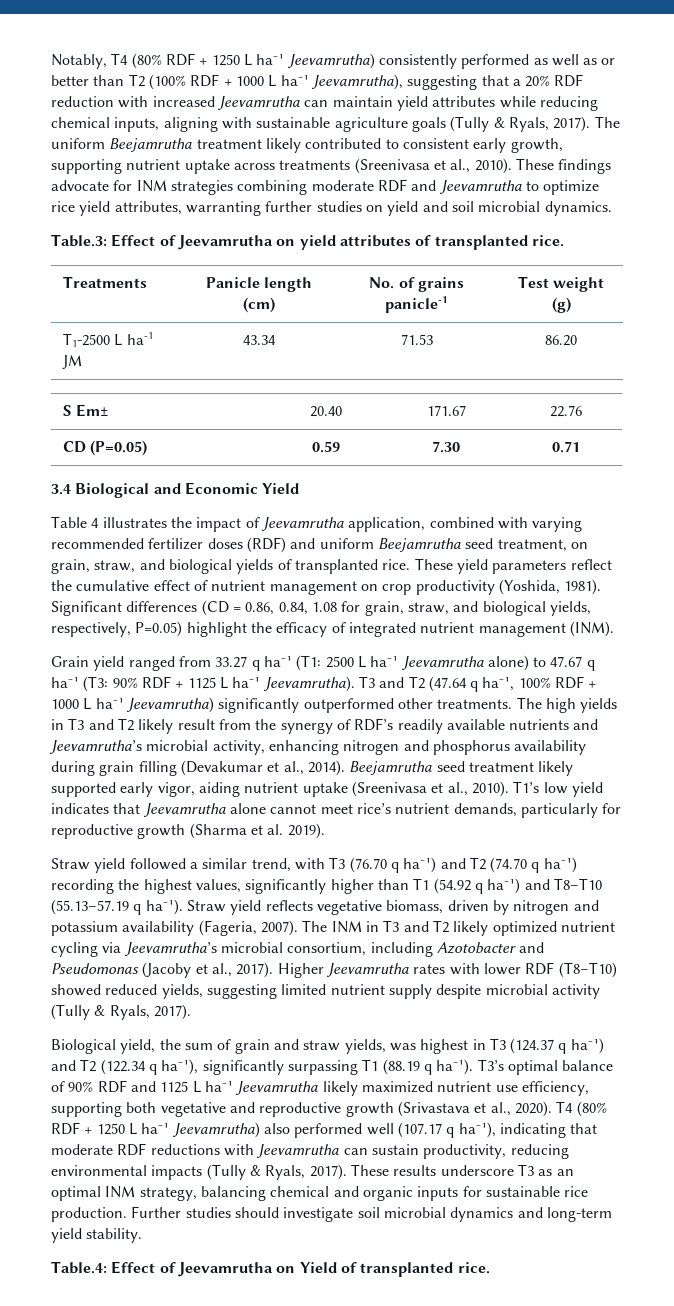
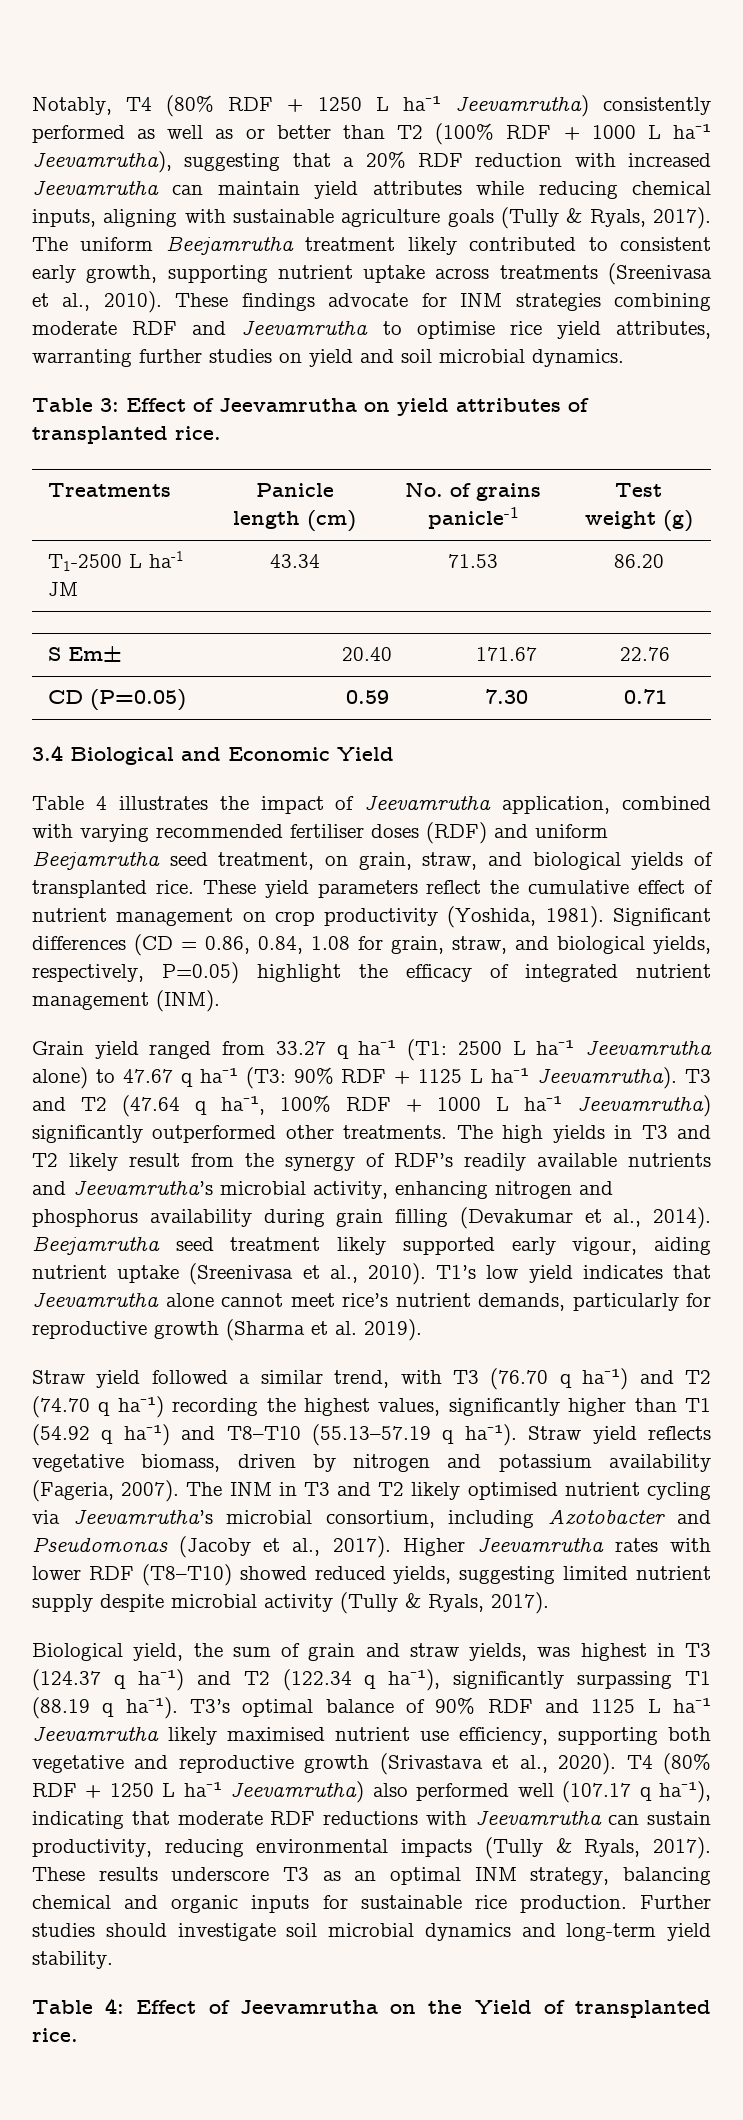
[543,180,600,195] optimize -> [416,321,495,339] optimise
[51,234,107,247] Table.3: -> [32,398,119,412] Table 3:
[148,538,204,550] fertilizer -> [290,824,364,838] fertiliser
[157,782,195,797] vigor, -> [572,1237,638,1255] vigour,
[492,921,557,936] optimized -> [467,1482,558,1500] optimised
[361,1081,433,1093] maximized -> [227,1727,325,1741] maximised
[51,1261,296,1277] Table.4: Effect of Jeevamrutha on -> [32,1998,463,2014] Table 4: Effect of Jeevamrutha on the

